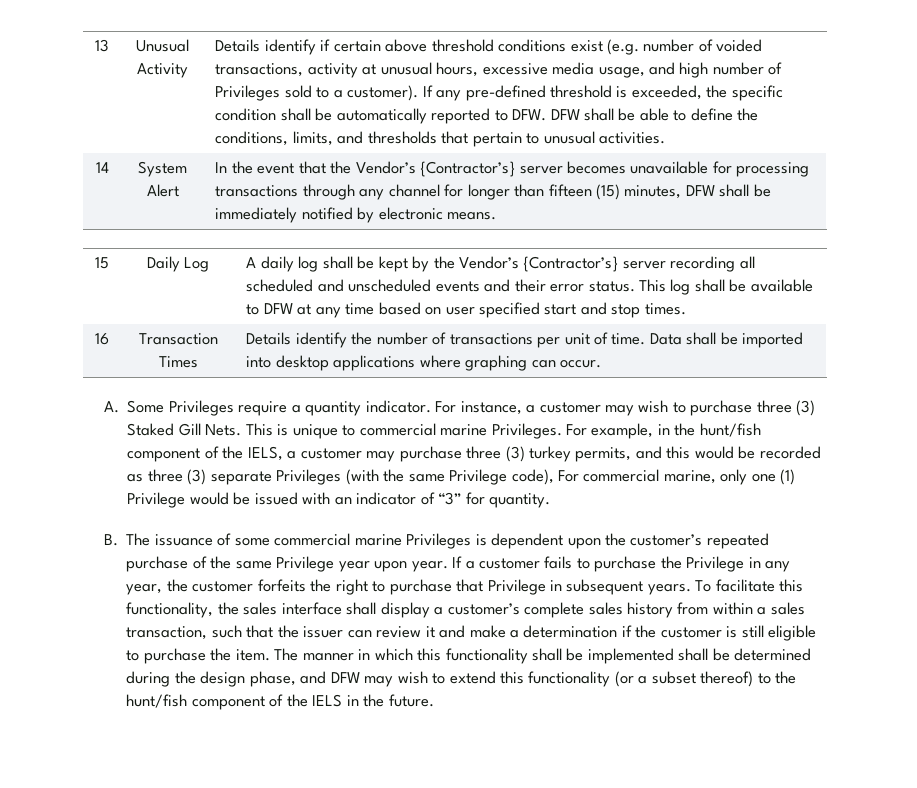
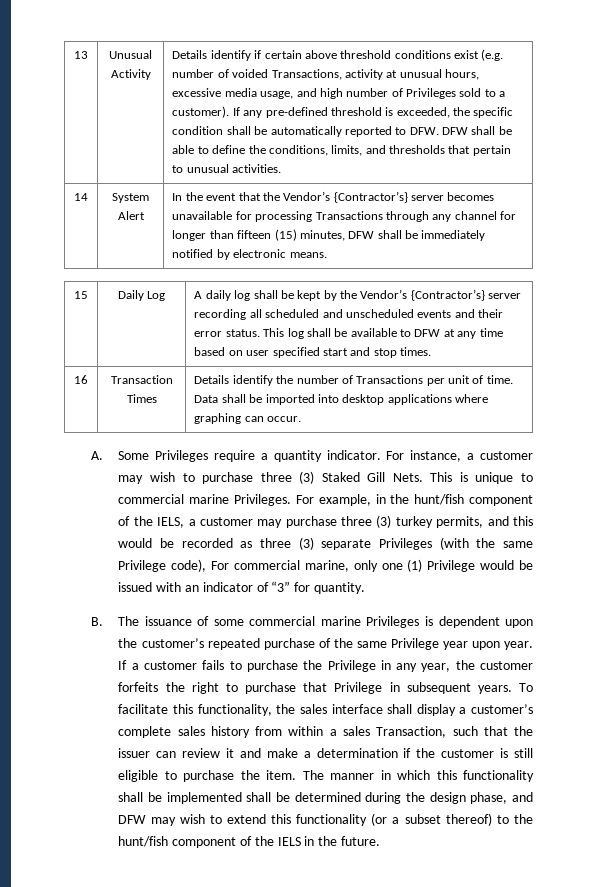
[215,63,304,77] transactions, -> [271,69,342,80] Transactions,
[215,185,299,197] transactions -> [315,211,383,220] Transactions
[449,333,533,345] transactions -> [356,375,424,384] Transactions
[126,626,208,640] transaction, -> [376,726,447,738] Transaction,

